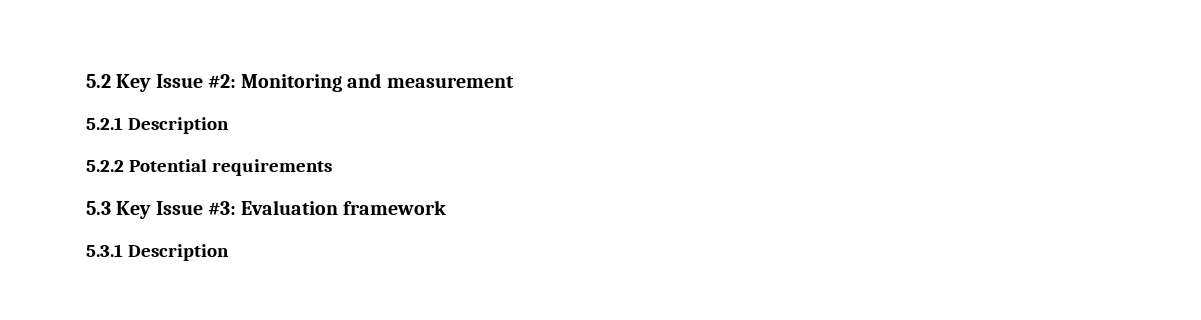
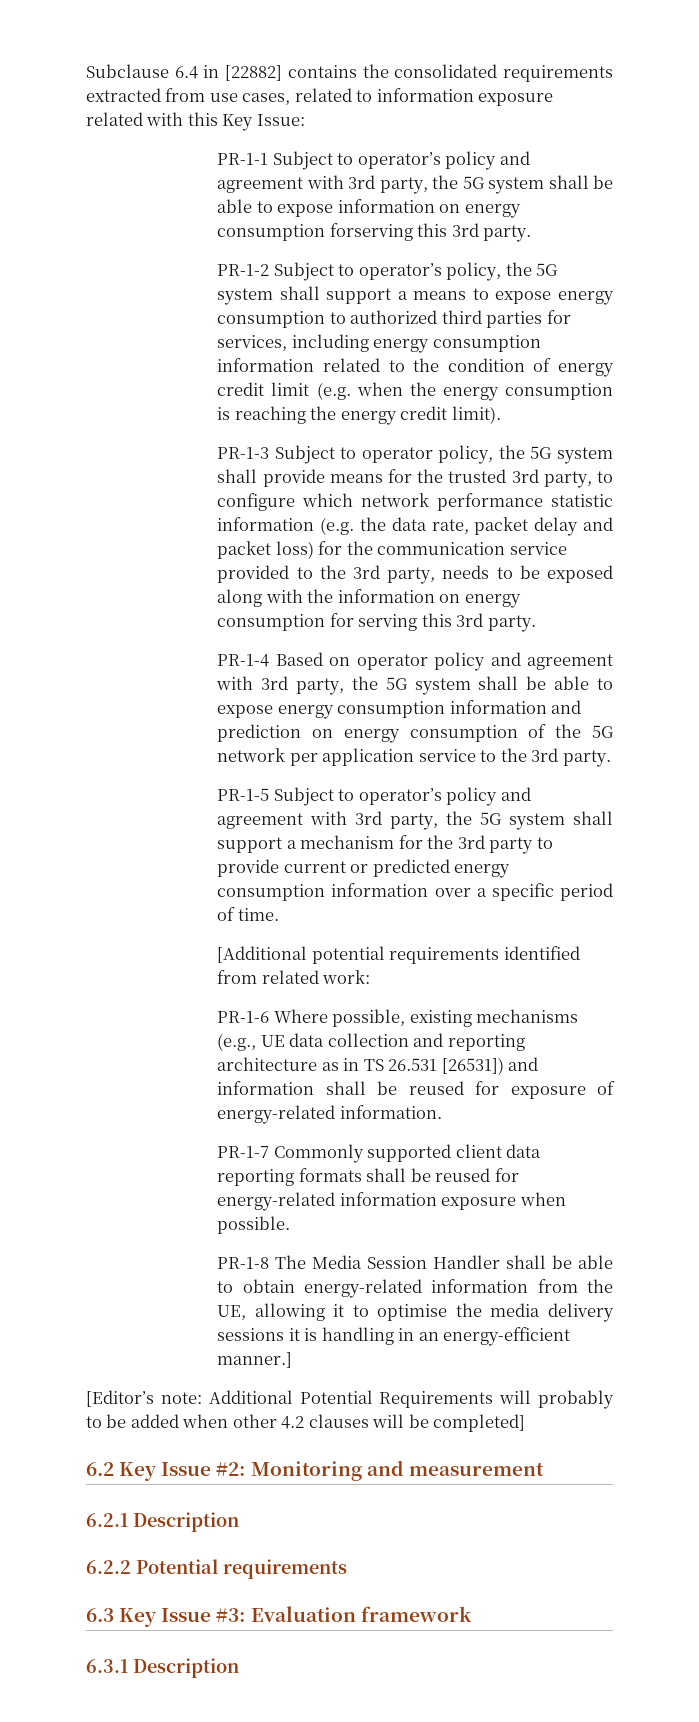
[86,74,111,88] 5.2 -> [86,64,613,82] [86,88,554,106] [86,112,305,131] [217,151,530,170] [217,175,614,194] [217,199,521,218] [217,223,532,242] [217,262,559,281] [217,286,614,305] [217,310,571,328] [217,334,541,353] [217,358,614,377] [217,382,613,401] [217,406,501,425] [217,445,613,464] [217,469,614,488] [217,493,613,511] [217,517,613,536] [217,541,567,559] [217,565,614,584] [217,589,521,608] [217,613,536,632] [217,652,613,671] [216,676,614,695] [217,700,582,719] [217,724,614,743] [217,748,611,767] [217,787,531,806] [217,811,613,830] [217,835,553,854] [217,859,511,878] [217,883,613,901] [217,907,279,921] [217,946,580,964] [217,970,371,984] [217,1009,579,1027] [217,1033,525,1051] [217,1057,539,1075] [217,1081,615,1099] [217,1105,442,1124] [217,1144,542,1163] [217,1168,519,1186] [217,1192,566,1211] [217,1216,291,1234] [217,1255,613,1269] [217,1279,613,1298] [217,1303,614,1322] [217,1327,571,1346] [217,1352,293,1368] [86,1390,614,1409] [86,1414,526,1432] [86,1462,114,1476] Subclause 6.4 in [22882] contains the consolidated requirements extracted from use cases, related to information exposure related with this Key Issue: // PR-1-1 Subject to operator’s policy and agreement with 3rd party, the 5G system shall be able to expose information on energy consumption forserving this 3rd party. // PR-1-2 Subject to operator’s policy, the 5G system shall support a means to expose energy consumption to authorized third parties for services, including energy consumption information related to the condition of energy credit limit (e.g. when the energy consumption is reaching the energy credit limit). // PR-1-3 Subject to operator policy, the 5G system shall provide means for the trusted 3rd party, to configure which network performance statistic information (e.g. the data rate, packet delay and packet loss) for the communication service provided to the 3rd party, needs to be exposed along with the information on energy consumption for serving this 3rd party. // PR-1-4 Based on operator policy and agreement with 3rd party, the 5G system shall be able to expose energy consumption information and prediction on energy consumption of the 5G network per application service to the 3rd party. // PR-1-5 Subject to operator’s policy and agreement with 3rd party, the 5G system shall support a mechanism for the 3rd party to provide current or predicted energy consumption information over a specific period of time. // [Additional potential requirements identified from related work: // PR-1-6 Where possible, existing mechanisms (e.g., UE data collection and reporting architecture as in TS 26.531 [26531]) and information shall be reused for exposure of energy-related information. // PR-1-7 Commonly supported client data reporting formats shall be reused for energy-related information exposure when possible. // PR-1-8 The Media Session Handler shall be able to obtain energy-related information from the UE, allowing it to optimise the media delivery sessions it is handling in an energy-efficient manner.] // [Editor’s note: Additional Potential Requirements will probably to be added when other 4.2 clauses will be completed] // 6.2
[86,117,123,130] 5.2.1 -> [86,1513,128,1527] 6.2.1
[86,160,124,172] 5.2.2 -> [86,1560,131,1574] 6.2.2
[86,201,111,215] 5.3 -> [86,1608,114,1622] 6.3
[86,244,123,257] 5.3.1 -> [86,1659,128,1673] 6.3.1

